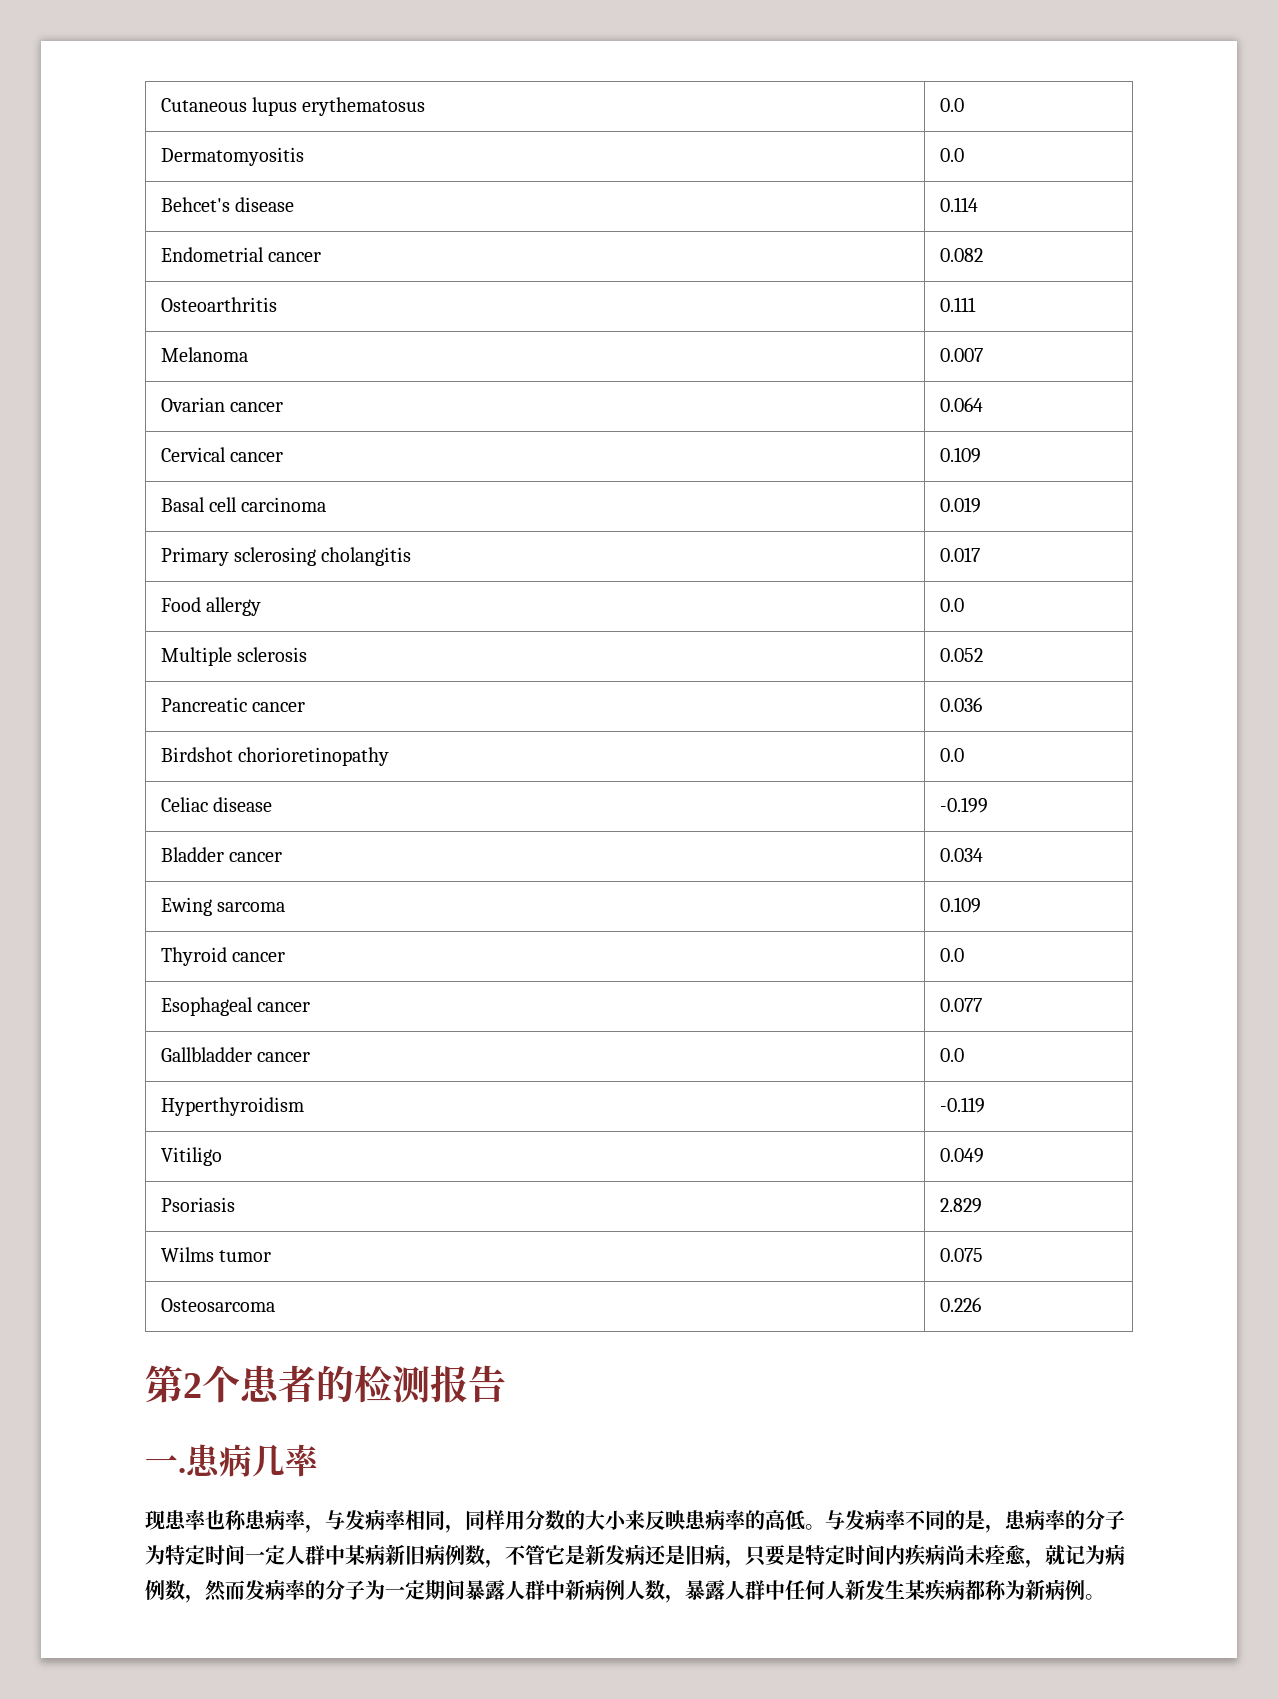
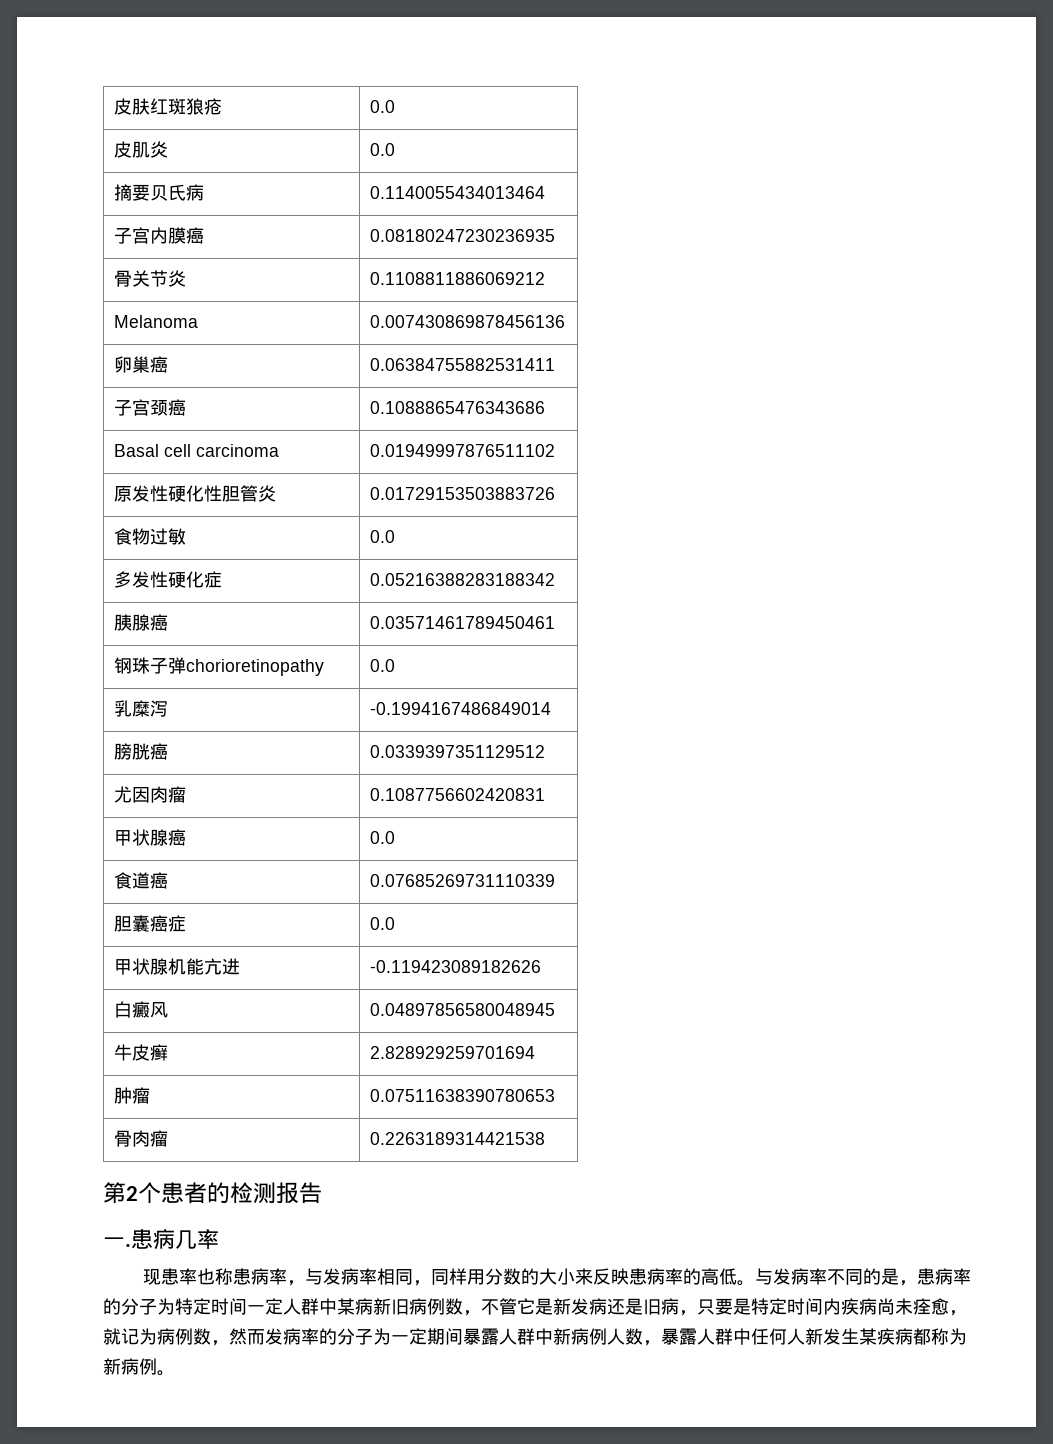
[160,97,426,116] [939,98,964,112] [160,147,304,166] [939,148,964,162] [160,197,294,212] [939,197,978,212] [160,247,321,262] [939,248,983,262] [160,297,277,312] [939,297,976,312] [160,347,248,362] [939,348,983,362] [160,397,283,412] [939,397,983,412] [160,447,283,462] [939,447,981,463] [160,497,327,512] [939,497,981,513] [160,547,412,566] [939,547,980,562] [160,597,261,616] [939,598,964,612] [160,647,307,666] [939,648,983,662] [160,697,305,712] [939,697,982,712] [160,747,389,766] [939,748,964,762] [160,797,272,812] [939,797,988,813] [160,847,282,862] [939,848,983,862] [160,897,285,916] [939,897,981,913] [160,947,285,966] [939,948,964,962] [160,997,310,1016] [939,998,982,1012] [160,1047,310,1062] [939,1048,964,1062] [160,1097,304,1116] [939,1097,985,1113] [160,1147,222,1166] [939,1148,984,1163] [160,1197,235,1212] [939,1198,982,1213] [160,1247,271,1262] [939,1248,983,1262] [160,1298,275,1312] [939,1297,981,1312] Cutaneous lupus erythematosus | 0.0 // Dermatomyositis | 0.0 // Behcet's disease | 0.114 // Endometrial cancer | 0.082 // Osteoarthritis | 0.111 // Melanoma | 0.007 // Ovarian cancer | 0.064 // Cervical cancer | 0.109 // Basal cell carcinoma | 0.019 // Primary sclerosing cholangitis | 0.017 // Food allergy | 0.0 // Multiple sclerosis | 0.052 // Pancreatic cancer | 0.036 // Birdshot chorioretinopathy | 0.0 // Celiac disease | -0.199 // Bladder cancer | 0.034 // Ewing sarcoma | 0.109 // Thyroid cancer | 0.0 // Esophageal cancer | 0.077 // Gallbladder cancer | 0.0 // Hyperthyroidism | -0.119 // Vitiligo | 0.049 // Psoriasis | 2.829 // Wilms tumor | 0.075 // Osteosarcoma | 0.226 -> [113,98,222,115] [369,100,395,113] [113,141,168,158] [369,143,395,156] [113,184,204,201] [369,186,545,199] [113,227,204,244] [369,229,555,242] [113,270,186,287] [369,272,545,285] [113,315,198,328] [369,315,565,328] [113,356,168,373] [369,358,555,371] [113,399,186,416] [369,401,545,414] [113,444,279,457] [369,444,555,457] [113,485,276,502] [369,487,555,500] [113,528,186,545] [369,530,395,543] [113,571,222,588] [369,573,555,586] [113,614,168,631] [369,616,555,629] [113,657,324,676] [369,659,395,672] [113,700,168,717] [369,702,551,715] [113,743,168,760] [369,745,545,758] [113,786,186,803] [369,788,545,801] [113,829,186,846] [369,831,395,844] [113,872,168,889] [369,874,555,887] [113,915,186,932] [369,917,395,930] [113,958,240,975] [369,960,541,973] [113,1001,168,1018] [369,1003,555,1016] [113,1044,168,1061] [369,1046,535,1059] [113,1087,150,1104] [369,1089,555,1102] [113,1130,168,1147] [369,1132,545,1145] 皮肤红斑狼疮 | 0.0 // 皮肌炎 | 0.0 // 摘要贝氏病 | 0.1140055434013464 // 子宫内膜癌 | 0.08180247230236935 // 骨关节炎 | 0.1108811886069212 // Melanoma | 0.007430869878456136 // 卵巢癌 | 0.06384755882531411 // 子宫颈癌 | 0.1088865476343686 // Basal cell carcinoma | 0.01949997876511102 // 原发性硬化性胆管炎 | 0.01729153503883726 // 食物过敏 | 0.0 // 多发性硬化症 | 0.05216388283188342 // 胰腺癌 | 0.03571461789450461 // 钢珠子弹chorioretinopathy | 0.0 // 乳糜泻 | -0.1994167486849014 // 膀胱癌 | 0.0339397351129512 // 尤因肉瘤 | 0.1087756602420831 // 甲状腺癌 | 0.0 // 食道癌 | 0.07685269731110339 // 胆囊癌症 | 0.0 // 甲状腺机能亢进 | -0.119423089182626 // 白癜风 | 0.04897856580048945 // 牛皮癣 | 2.828929259701694 // 肿瘤 | 0.07511638390780653 // 骨肉瘤 | 0.2263189314421538

